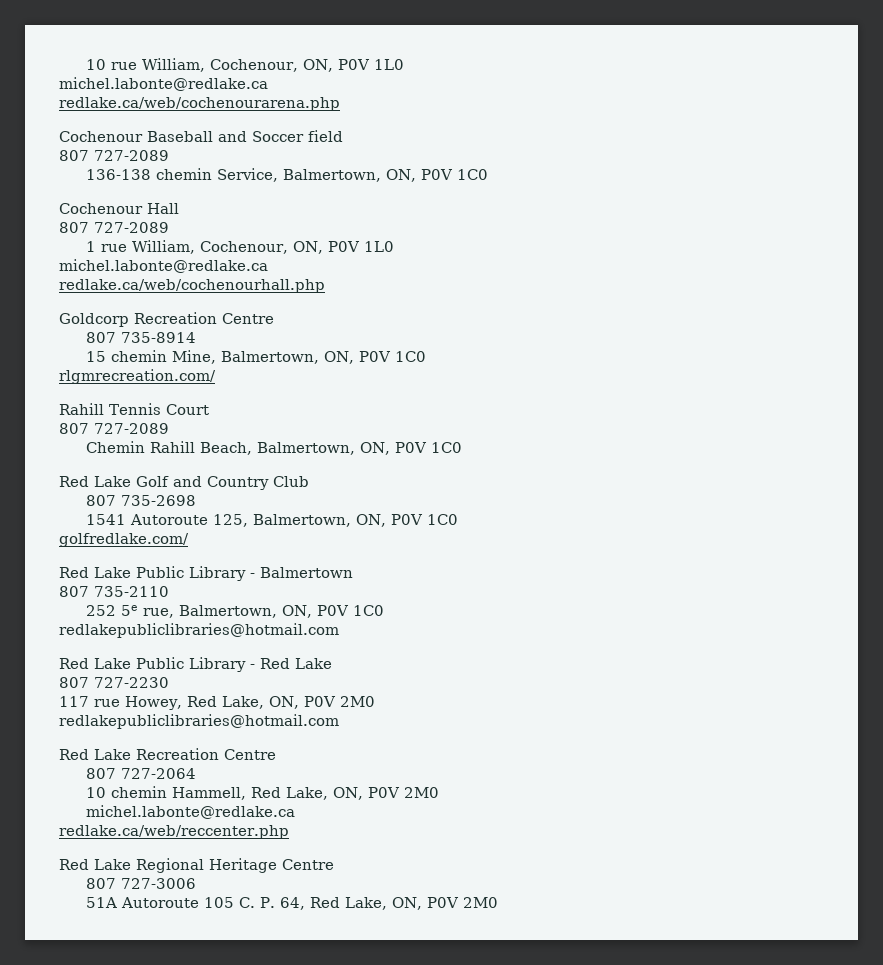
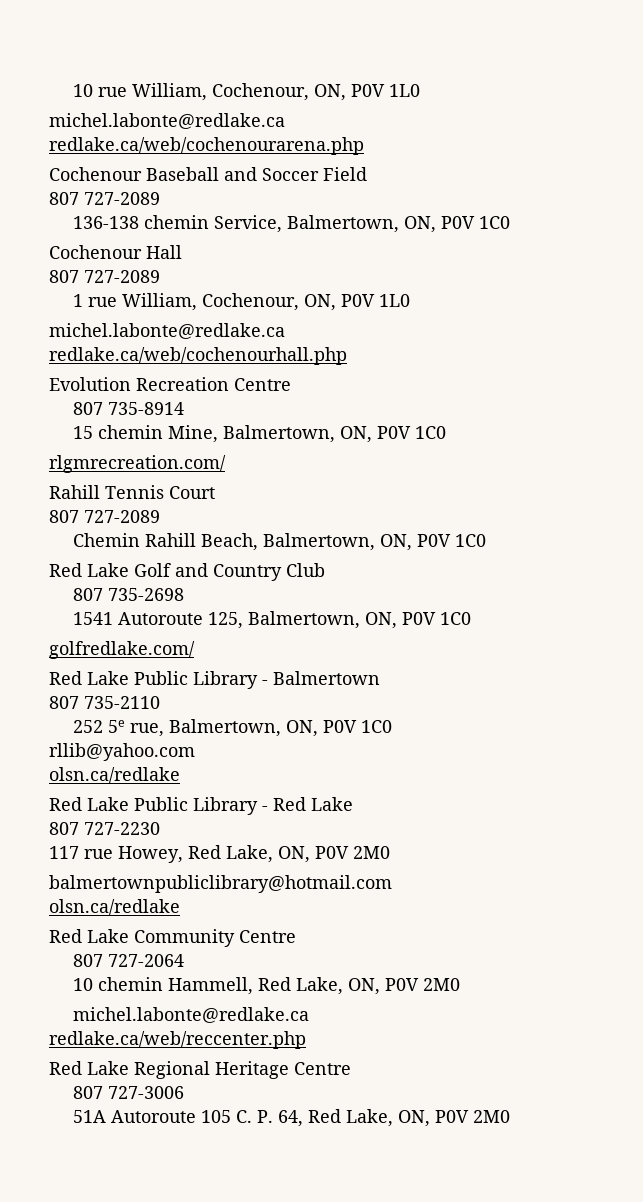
[308,130,343,142] field -> [323,167,367,181] Field
[59,313,129,327] Goldcorp -> [49,377,131,391] Evolution
[59,623,339,638] redlakepubliclibraries@hotmail.com -> [49,743,195,761] [49,767,180,783] rllib@yahoo.com // olsn.ca/redlake
[59,714,339,729] [59,748,219,760] redlakepubliclibraries@hotmail.com // Red Lake Recreation -> [49,875,392,893] [49,899,180,915] [49,929,235,947] balmertownpubliclibrary@hotmail.com // olsn.ca/redlake // Red Lake Community

